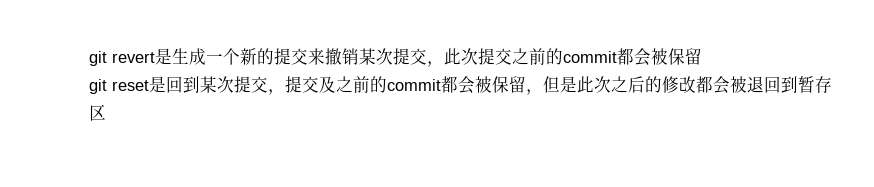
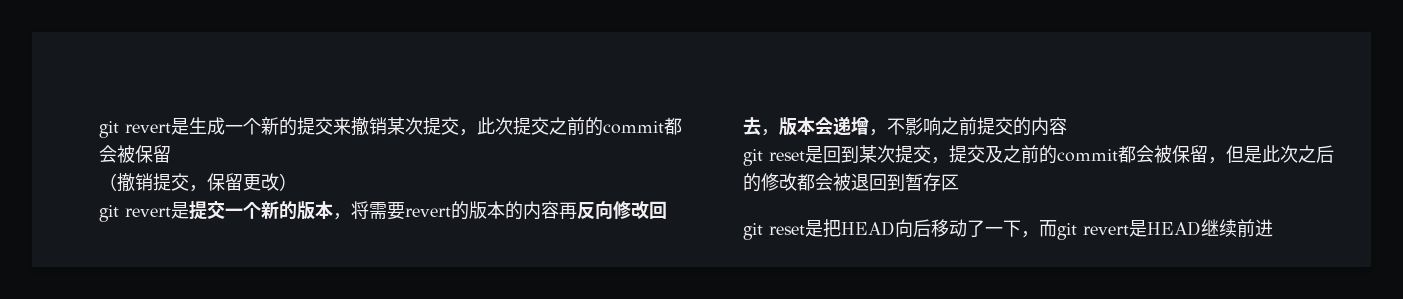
(702, 56) none -> [99,173,297,192] [99,200,667,222] [743,116,1067,136] // （撤销提交，保留更改） // git revert是提交一个新的版本，将需要revert的版本的内容再反向修改回去，版本会递增，不影响之前提交的内容
(106, 112) none -> [743,219,1273,240] // git reset是把HEAD向后移动了一下，而git revert是HEAD继续前进

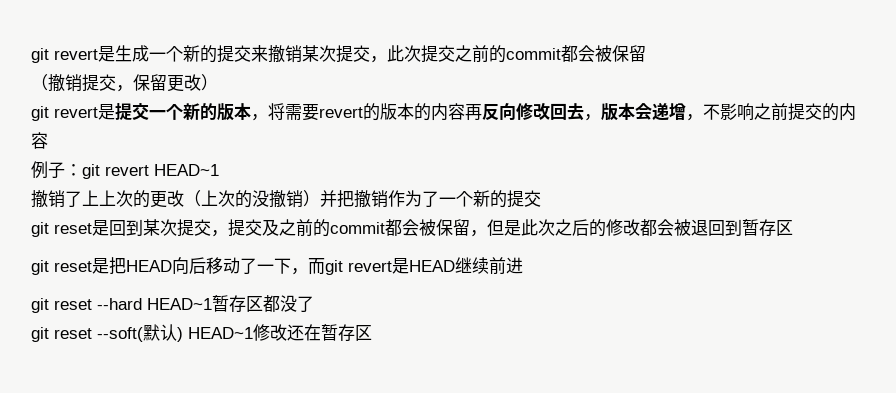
(1067, 126) none -> [31,161,219,179] [31,190,541,208] // 例子：git revert HEAD~1 // 撤销了上上次的更改（上次的没撤销）并把撤销作为了一个新的提交
(1273, 228) none -> [31,295,314,313] [31,324,372,342] // git reset --hard HEAD~1暂存区都没了 // git reset --soft(默认) HEAD~1修改还在暂存区

